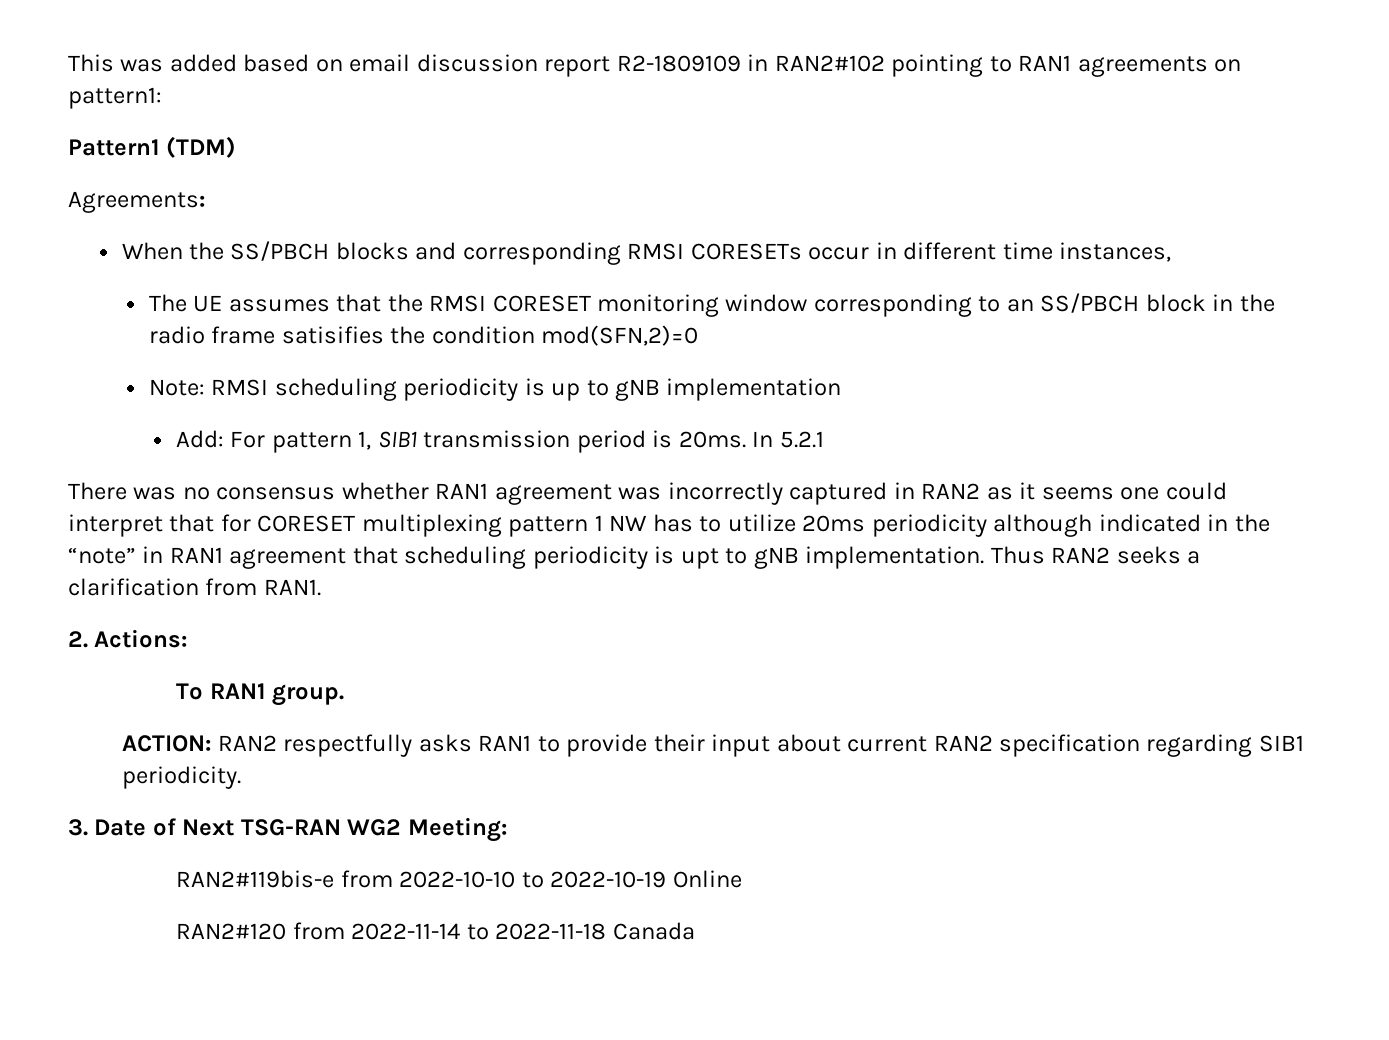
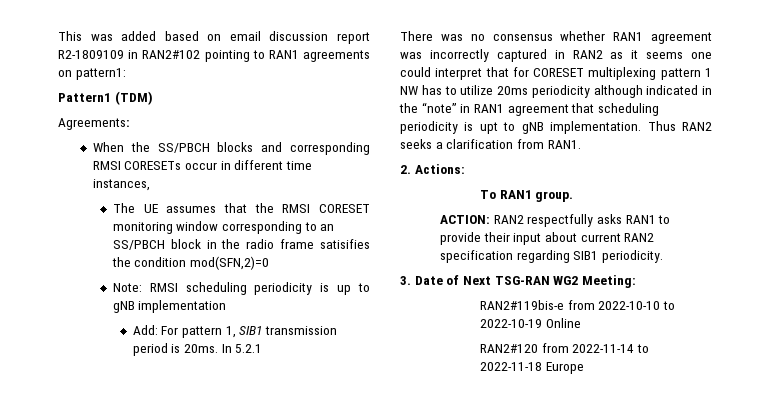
[612,922,695,940] Canada -> [545,362,584,374] Europe

